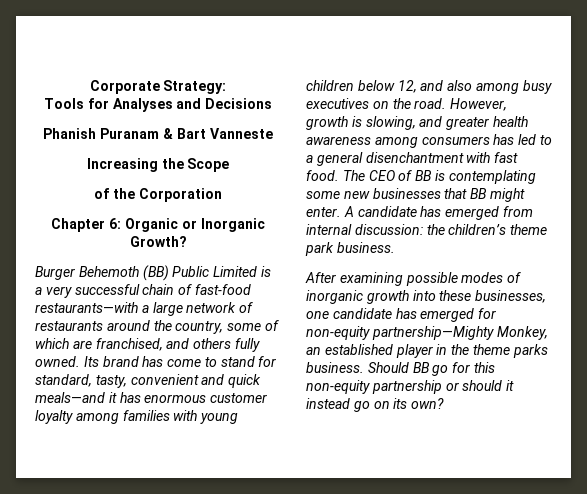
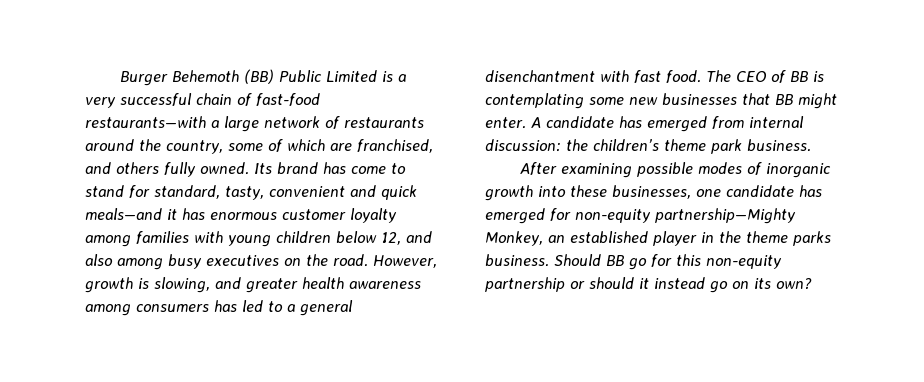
[89,80,227,94] [43,98,273,112] [43,128,273,139] [86,158,230,172] [94,188,222,202] [51,218,265,232] [129,236,187,247] Corporate Strategy: // Tools for Analyses and Decisions // Phanish Puranam & Bart Vanneste // Increasing the Scope // of the Corporation // Chapter 6: Organic or Inorganic Growth? // -> (120, 78) none

